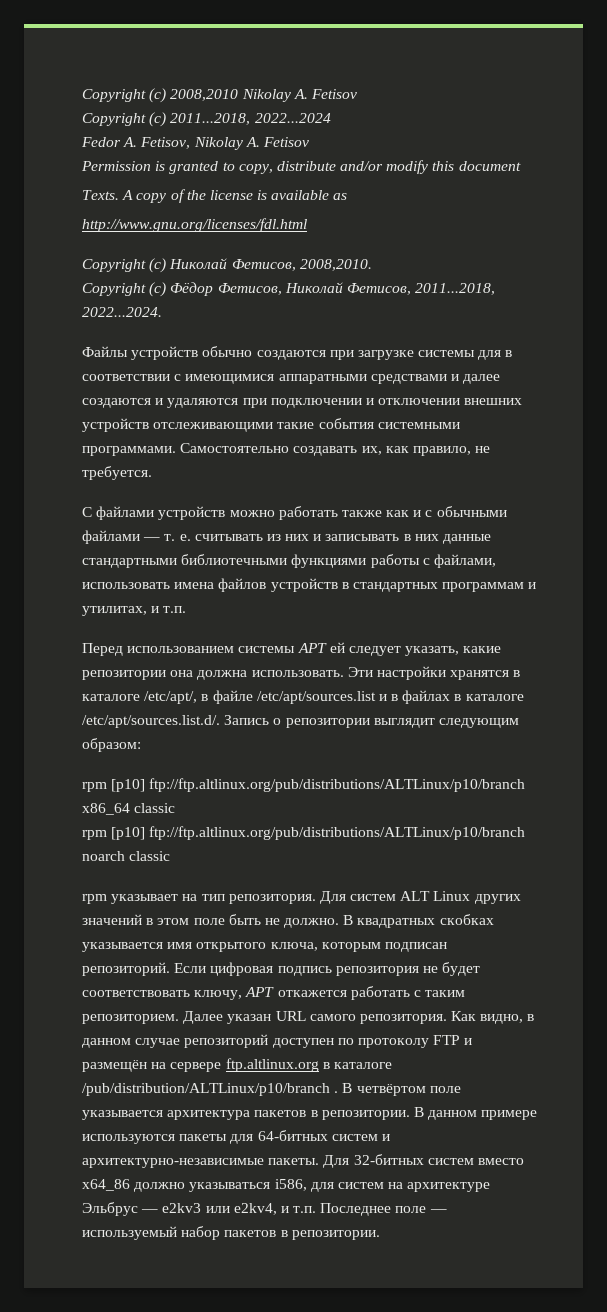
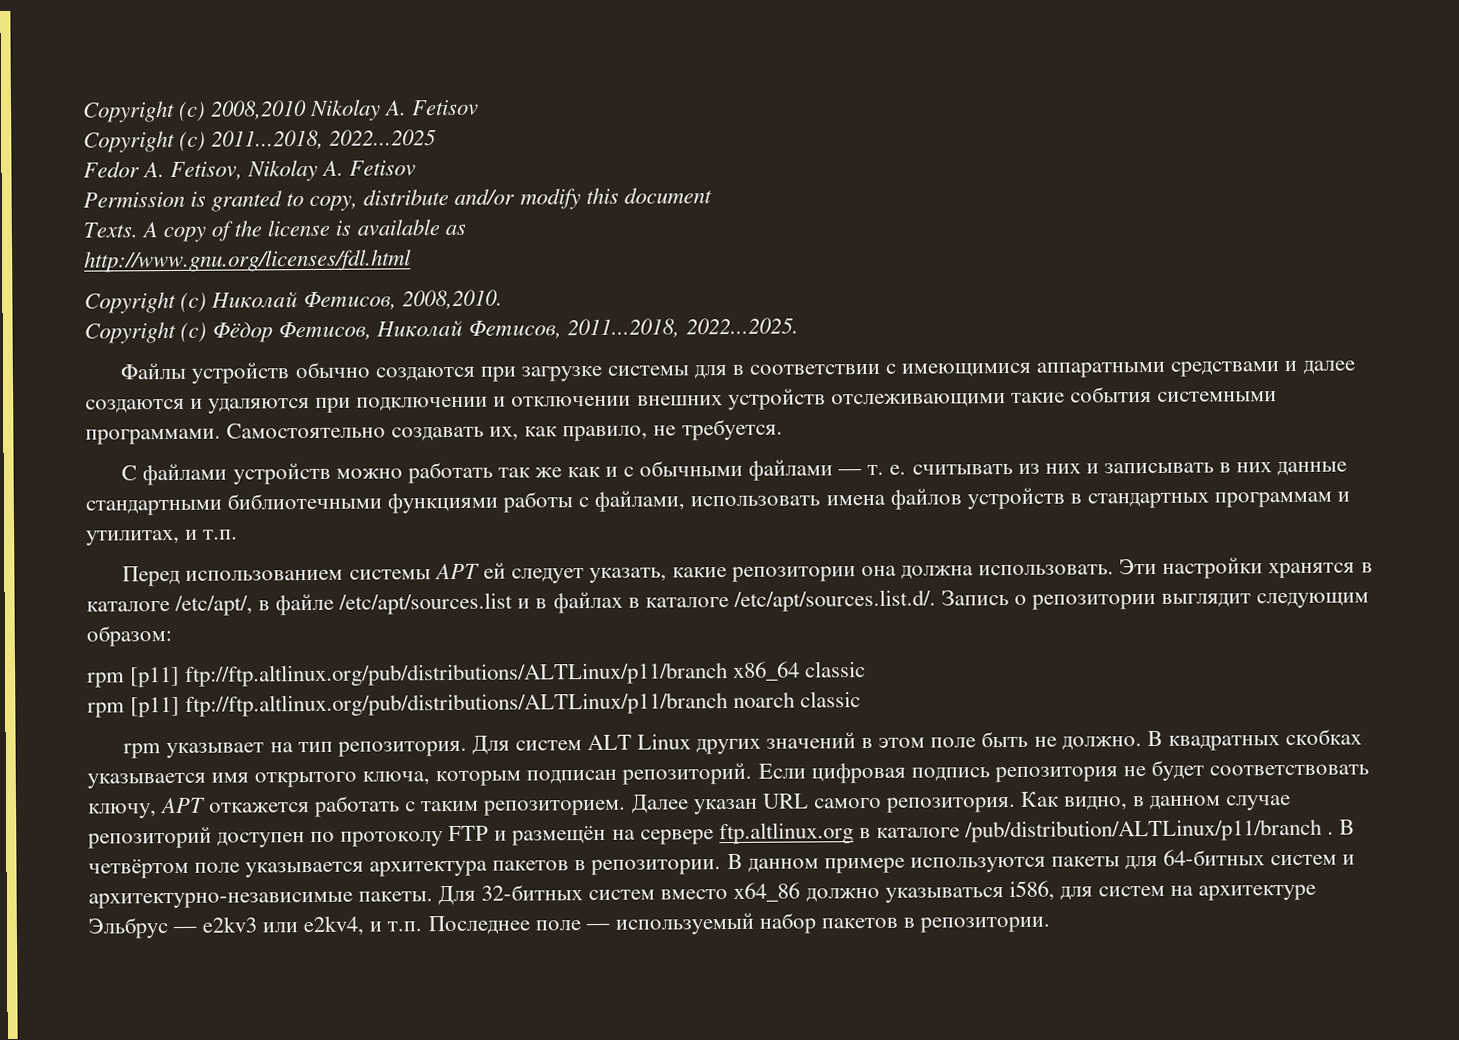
[254,113,331,123] 2022...2024 -> [329,129,438,146] 2022...2025
[82,307,162,317] 2022...2024. -> [685,317,799,335] 2022...2025.
[341,510,382,517] также -> [497,467,562,478] так же
[111,778,526,792] [p10] ftp://ftp.altlinux.org/pub/distributions/ALTLinux/p10/branch -> [130,662,729,688] [p11] ftp://ftp.altlinux.org/pub/distributions/ALTLinux/p11/branch
[111,826,526,840] [p10] ftp://ftp.altlinux.org/pub/distributions/ALTLinux/p10/branch -> [130,692,729,718] [p11] ftp://ftp.altlinux.org/pub/distributions/ALTLinux/p11/branch
[82,1083,330,1096] /pub/distribution/ALTLinux/p10/branch -> [963,818,1322,843] /pub/distribution/ALTLinux/p11/branch

